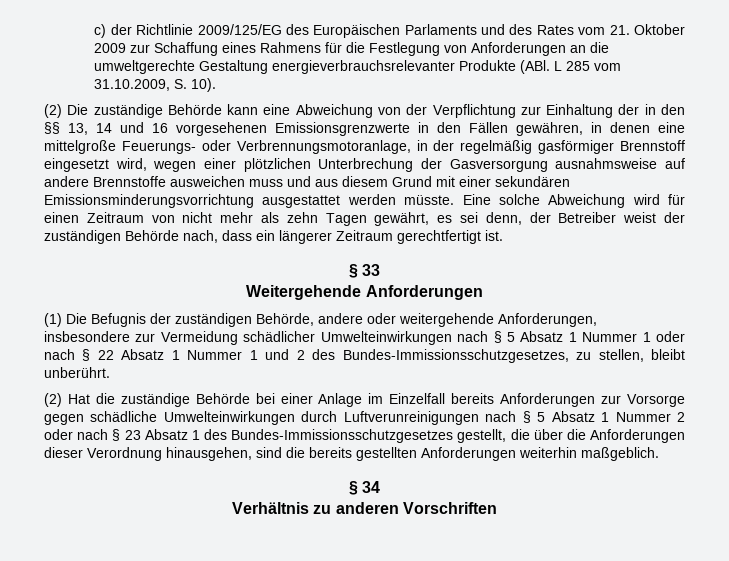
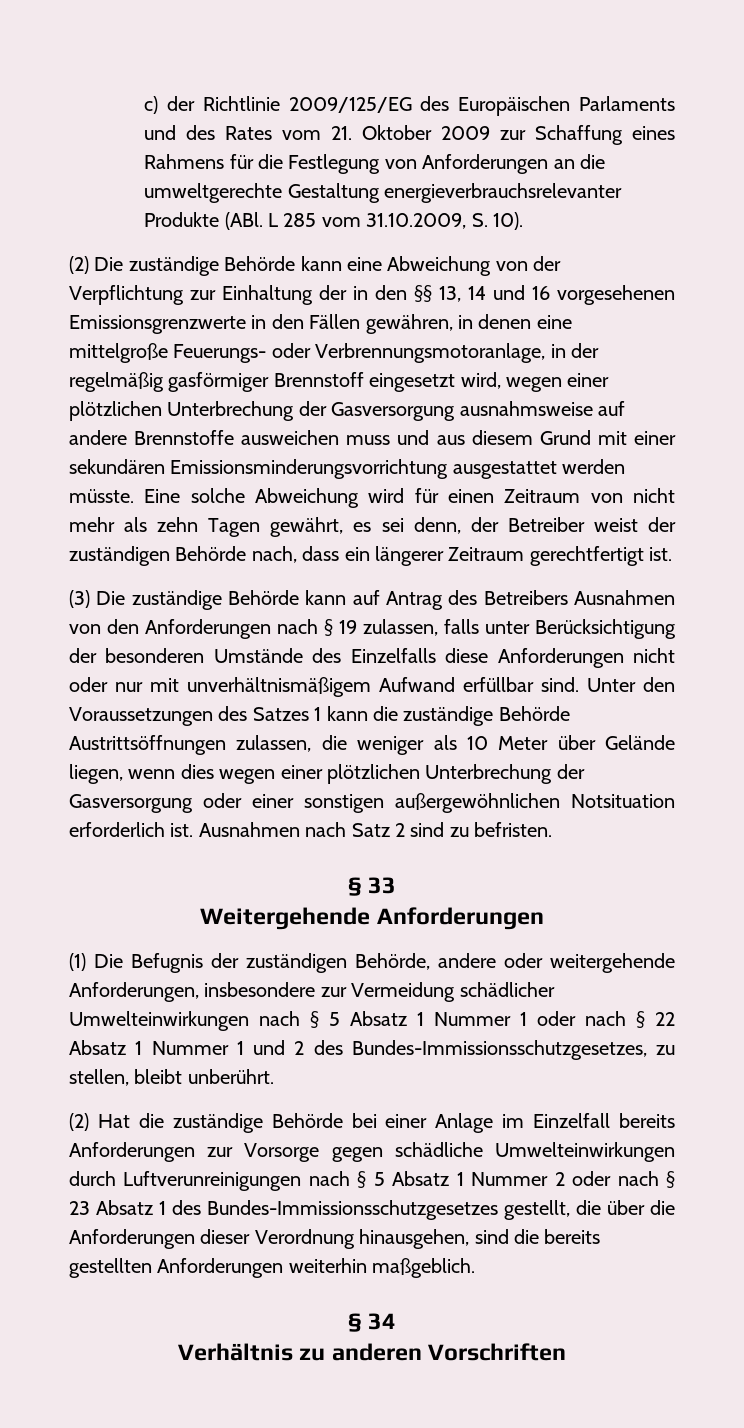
(503, 235) none -> [69,590,675,610] [69,619,676,639] [69,648,675,668] [69,677,675,697] [69,706,570,726] [69,735,675,755] [69,764,585,784] [69,793,675,813] [69,822,553,837] // (3) Die zuständige Behörde kann auf Antrag des Betreibers Ausnahmen von den Anforderungen nach § 19 zulassen, falls unter Berücksichtigung der besonderen Umstände des Einzelfalls diese Anforderungen nicht oder nur mit unverhältnismäßigem Aufwand erfüllbar sind. Unter den Voraussetzungen des Satzes 1 kann die zuständige Behörde Austrittsöffnungen zulassen, die weniger als 10 Meter über Gelände liegen, wenn dies wegen einer plötzlichen Unterbrechung der Gasversorgung oder einer sonstigen außergewöhnlichen Notsituation erforderlich ist. Ausnahmen nach Satz 2 sind zu befristen.

